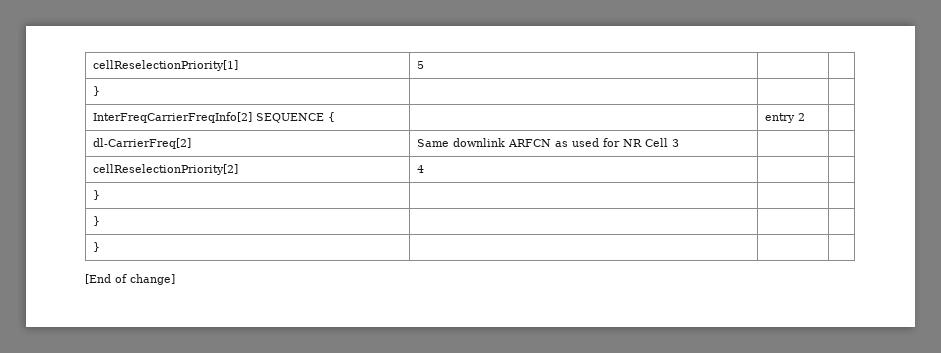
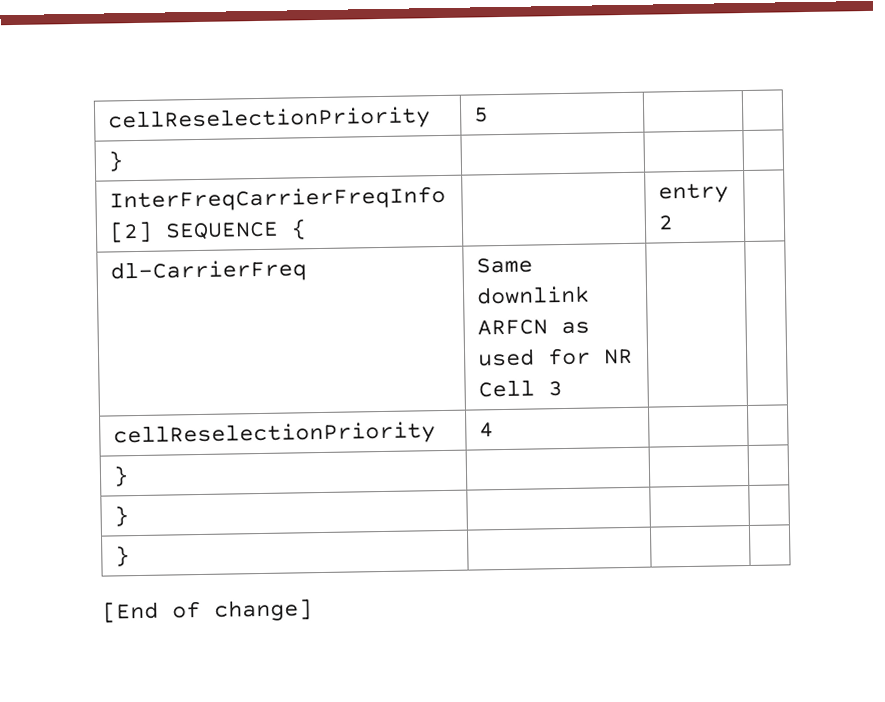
[92,60,238,71] cellReselectionPriority[1] -> [107,106,431,133] cellReselectionPriority
[92,138,191,149] dl-CarrierFreq[2] -> [109,259,307,284] dl-CarrierFreq
[92,164,238,175] cellReselectionPriority[2] -> [112,421,436,448] cellReselectionPriority

